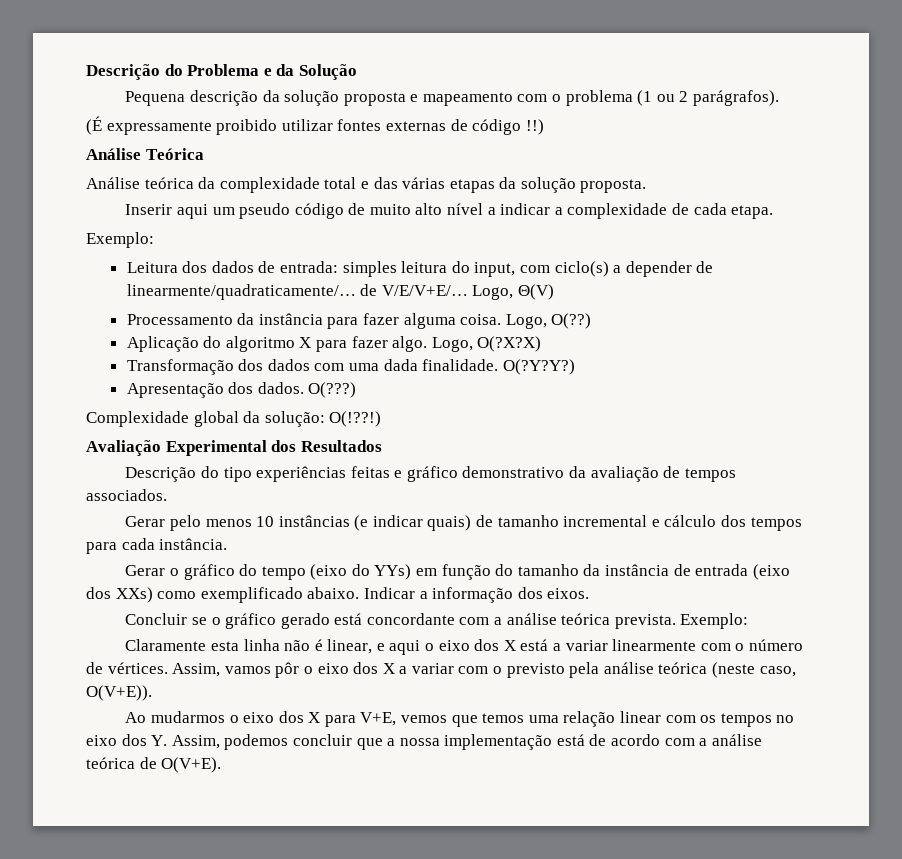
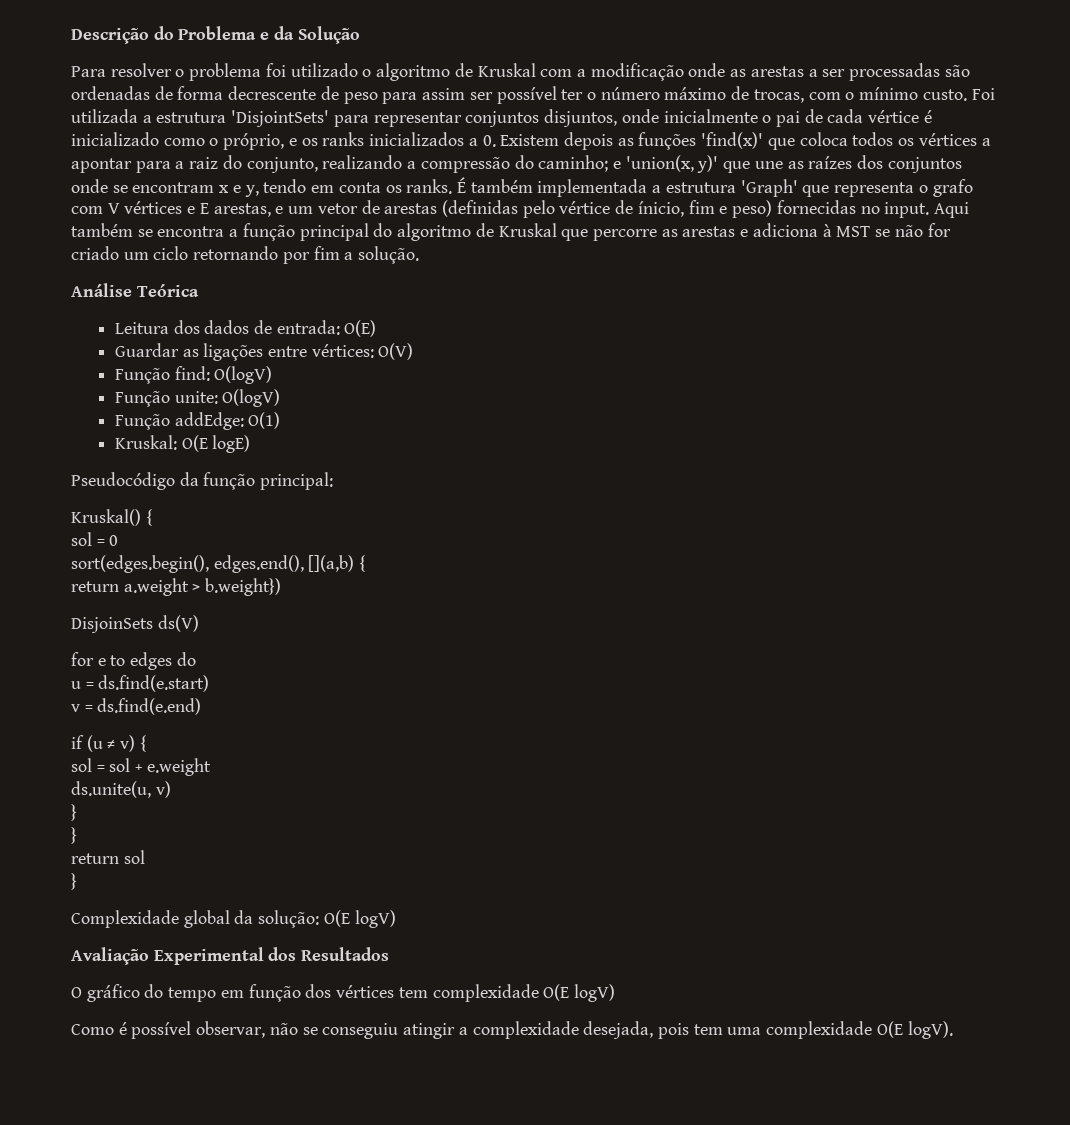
[125,90,779,106] [86,116,544,135] [86,148,204,160] [86,177,647,193] [125,203,774,219] [86,232,154,248] Pequena descrição da solução proposta e mapeamento com o problema (1 ou 2 parágrafos). // (É expressamente proibido utilizar fontes externas de código !!) // Análise Teórica // Análise teórica da complexidade total e das várias etapas da solução proposta. // Inserir aqui um pseudo código de muito alto nível a indicar a complexidade de cada etapa. // Exemplo: -> [71,63,970,81] [71,86,995,104] [71,109,932,127] [71,132,991,150] [71,155,962,173] [71,177,973,197] [71,200,969,218] [71,223,951,241] [71,246,420,264] [71,283,199,297] Para resolver o problema foi utilizado o algoritmo de Kruskal com a modificação onde as arestas a ser processadas são ordenadas de forma decrescente de peso para assim ser possível ter o número máximo de trocas, com o mínimo custo. Foi utilizada a estrutura 'DisjointSets' para representar conjuntos disjuntos, onde inicialmente o pai de cada vértice é inicializado como o próprio, e os ranks inicializados a 0. Existem depois as funções 'find(x)' que coloca todos os vértices a apontar para a raiz do conjunto, realizando a compressão do caminho; e 'union(x, y)' que une as raízes dos conjuntos onde se encontram x e y, tendo em conta os ranks. É também implementada a estrutura 'Graph' que representa o grafo com V vértices e E arestas, e um vetor de arestas (definidas pelo vértice de ínicio, fim e peso) fornecidas no input. Aqui também se encontra a função principal do algoritmo de Kruskal que percorre as arestas e adiciona à MST se não for criado um ciclo retornando por fim a solução. // Análise Teórica
[342,261,714,277] [126,284,555,300] [126,313,592,329] [126,336,542,352] [126,359,575,375] [126,382,357,398] simples leitura do input, com ciclo(s) a depender de linearmente/quadraticamente/… de V/E/V+E/… Logo, Θ(V) // Processamento da instância para fazer alguma coisa. Logo, O(??) // Aplicação do algoritmo X para fazer algo. Logo, O(?X?X) // Transformação dos dados com uma dada finalidade. O(?Y?Y?) // Apresentação dos dados. O(???) -> [344,320,377,337] [114,343,414,361] [114,366,273,384] [114,389,281,407] [114,412,281,430] [114,435,251,453] [71,472,334,490] [71,509,152,526] [71,532,119,546] [71,555,366,573] [71,578,282,596] [71,615,199,633] [71,652,196,670] [71,675,210,692] [71,698,202,715] [71,735,146,752] [71,758,211,776] [71,781,171,798] [71,804,77,821] [71,827,77,844] [71,850,145,864] [71,873,77,890] O(E) // Guardar as ligações entre vértices: O(V) // Função find: O(logV) // Função unite: O(logV) // Função addEdge: O(1) // Kruskal: O(E logE) // Pseudocódigo da função principal: // Kruskal() { // sol = 0 // sort(edges.begin(), edges.end(), [](a,b) { // return a.weight > b.weight}) // DisjoinSets ds(V) // for e to edges do // u = ds.find(e.start) // v = ds.find(e.end) // if (u ≠ v) { // sol = sol + e.weight // ds.unite(u, v) // } // } // return sol // }
[329,411,382,427] O(!??!) -> [323,910,396,928] O(E logV)
[125,466,736,482] [86,489,167,501] [125,515,802,531] [86,538,228,554] [125,564,790,580] [86,587,590,603] [125,613,749,629] [125,639,803,655] [86,662,796,678] [86,685,152,701] [125,711,795,727] [86,734,762,750] [86,757,222,773] Descrição do tipo experiências feitas e gráfico demonstrativo da avaliação de tempos associados. // Gerar pelo menos 10 instâncias (e indicar quais) de tamanho incremental e cálculo dos tempos para cada instância. // Gerar o gráfico do tempo (eixo do YYs) em função do tamanho da instância de entrada (eixo dos XXs) como exemplificado abaixo. Indicar a informação dos eixos. // Concluir se o gráfico gerado está concordante com a análise teórica prevista. Exemplo: // Claramente esta linha não é linear, e aqui o eixo dos X está a variar linearmente com o número de vértices. Assim, vamos pôr o eixo dos X a variar com o previsto pela análise teórica (neste caso, O(V+E)). // Ao mudarmos o eixo dos X para V+E, vemos que temos uma relação linear com os tempos no eixo dos Y. Assim, podemos concluir que a nossa implementação está de acordo com a análise teórica de O(V+E). -> [71,984,615,1002] [71,1021,953,1039] O gráfico do tempo em função dos vértices tem complexidade O(E logV) // Como é possível observar, não se conseguiu atingir a complexidade desejada, pois tem uma complexidade O(E logV).

